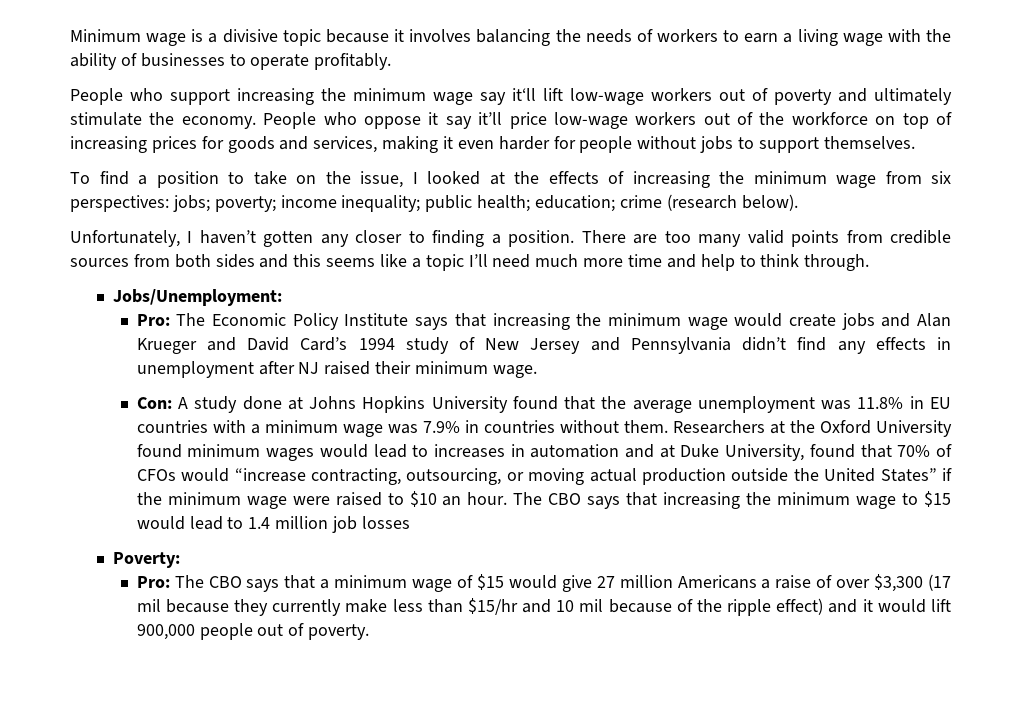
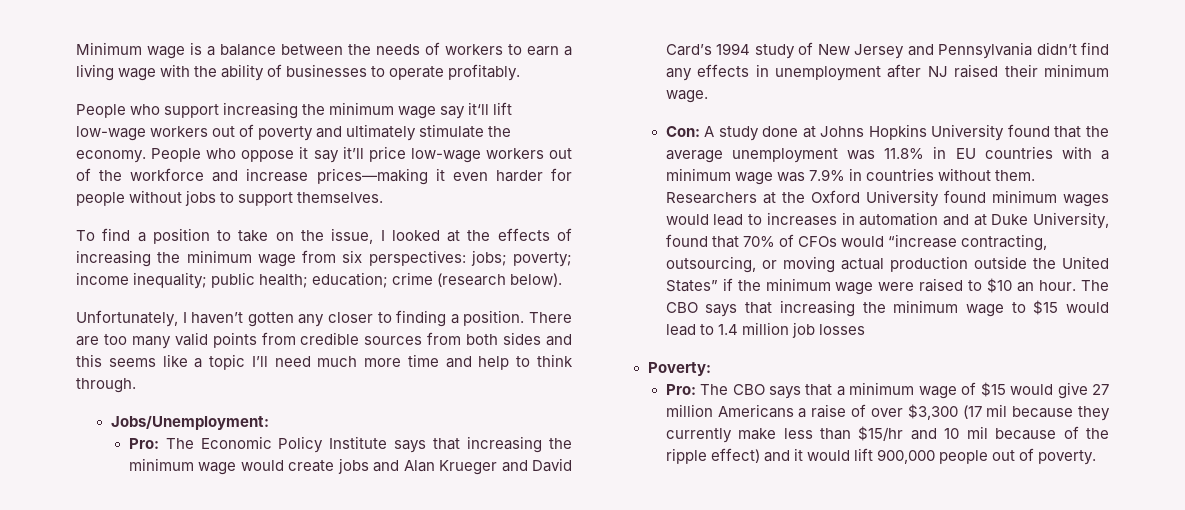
[222,29,551,46] divisive topic because it involves balancing -> [220,44,343,56] balance between
[875,112,953,129] [70,136,439,153] on top of increasing prices for goods and services, making -> [212,168,428,185] and increase prices—making

